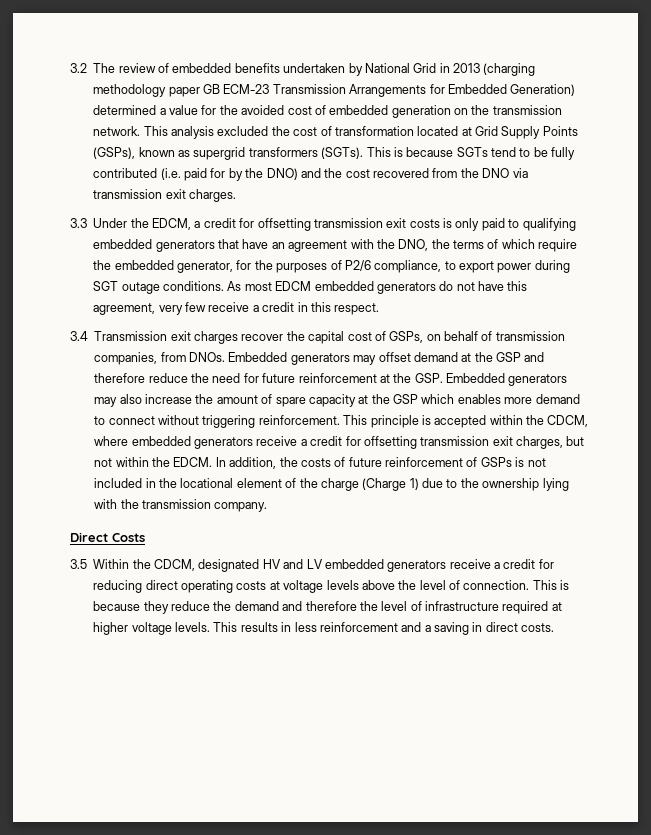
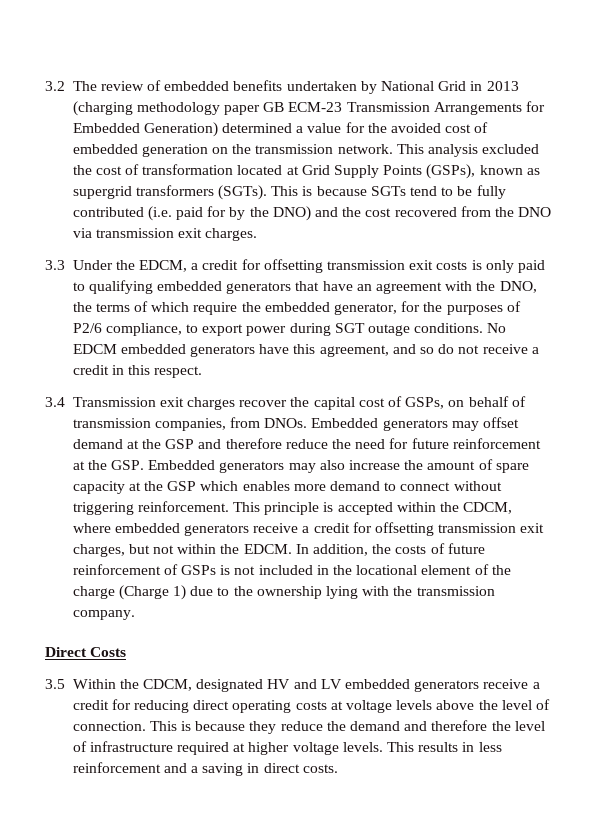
[227,281,272,291] As most -> [487,323,507,333] No
[439,281,475,291] do not -> (256, 351) none
[158,302,206,315] very few -> [392,344,480,354] and so do not

